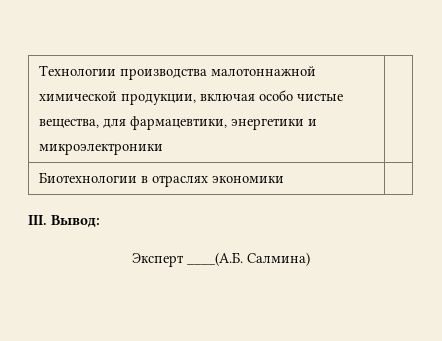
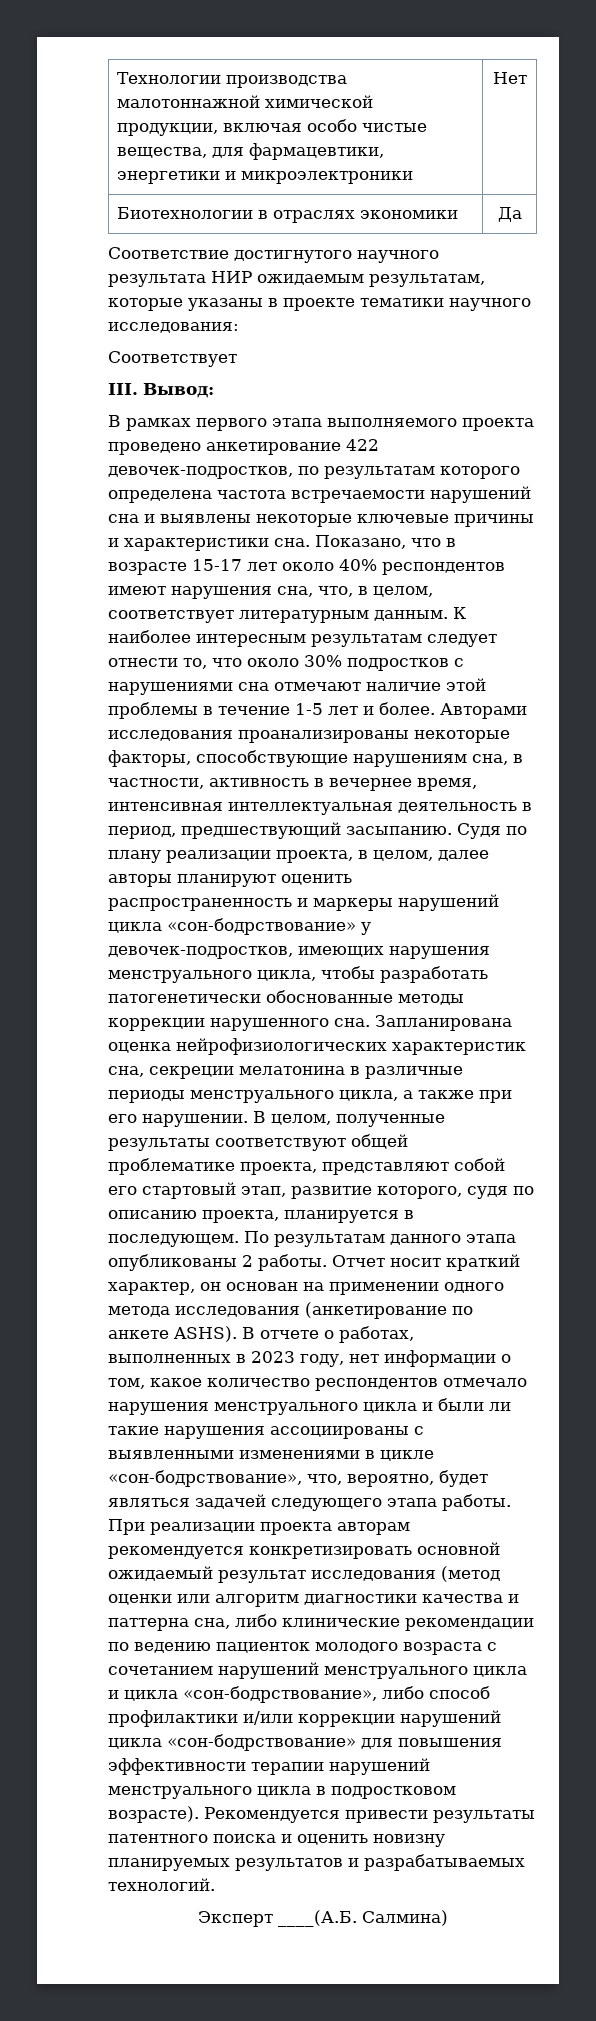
(163, 149) none -> [492,72,527,84] Нет
[28,215,100,228] // III. Вывод: -> [497,207,522,222] [108,247,439,263] [108,271,485,287] [108,298,531,311] [108,322,239,333] [108,351,237,367] [108,383,214,398] [108,415,534,431] [108,439,379,455] [108,466,520,479] [108,486,531,503] [108,514,534,527] [108,535,456,551] [108,559,505,575] [108,586,433,599] [108,607,466,623] [108,630,497,647] [108,655,464,671] [108,678,486,695] [108,702,527,719] [108,730,510,743] [108,750,523,767] [108,778,477,791] [108,802,532,815] [108,822,527,839] [108,850,489,863] [108,874,352,887] [108,894,499,911] [108,918,371,935] [108,946,490,959] [108,966,488,983] [108,990,464,1005] [108,1015,512,1031] [108,1038,526,1055] [108,1066,463,1079] [108,1090,512,1103] [108,1111,445,1127] [108,1134,408,1151] [108,1158,505,1175] [108,1182,534,1199] [108,1210,414,1223] [108,1231,516,1247] [108,1254,520,1271] [108,1282,504,1295] [108,1302,473,1319] [108,1326,414,1343] [108,1350,511,1367] [108,1378,527,1391] [108,1398,511,1415] [108,1426,424,1439] [108,1450,434,1461] [108,1470,488,1487] [108,1494,511,1511] [108,1519,410,1535] [108,1542,500,1559] [108,1566,500,1583] [108,1594,519,1607] [108,1614,534,1631] [108,1642,497,1655] [108,1662,527,1679] [108,1686,490,1703] [108,1710,501,1727] [108,1734,502,1751] [108,1758,430,1775] [108,1786,456,1799] [108,1806,535,1823] [108,1834,445,1847] [108,1854,525,1871] [108,1878,215,1891] Да // Соответствие достигнутого научного результата НИР ожидаемым результатам, которые указаны в проекте тематики научного исследования: // Соответствует // III. Вывод: // В рамках первого этапа выполняемого проекта проведено анкетирование 422 девочек-подростков, по результатам которого определена частота встречаемости нарушений сна и выявлены некоторые ключевые причины и характеристики сна. Показано, что в возрасте 15-17 лет около 40% респондентов имеют нарушения сна, что, в целом, соответствует литературным данным. К наиболее интересным результатам следует отнести то, что около 30% подростков с нарушениями сна отмечают наличие этой проблемы в течение 1-5 лет и более. Авторами исследования проанализированы некоторые факторы, способствующие нарушениям сна, в частности, активность в вечернее время, интенсивная интеллектуальная деятельность в период, предшествующий засыпанию. Судя по плану реализации проекта, в целом, далее авторы планируют оценить распространенность и маркеры нарушений цикла «сон-бодрствование» у девочек-подростков, имеющих нарушения менструального цикла, чтобы разработать патогенетически обоснованные методы коррекции нарушенного сна. Запланирована оценка нейрофизиологических характеристик сна, секреции мелатонина в различные периоды менструального цикла, а также при его нарушении. В целом, полученные результаты соответствуют общей проблематике проекта, представляют собой его стартовый этап, развитие которого, судя по описанию проекта, планируется в последующем. По результатам данного этапа опубликованы 2 работы. Отчет носит краткий характер, он основан на применении одного метода исследования (анкетирование по анкете ASHS). В отчете о работах, выполненных в 2023 году, нет информации о том, какое количество респондентов отмечало нарушения менструального цикла и были ли такие нарушения ассоциированы с выявленными изменениями в цикле «сон-бодрствование», что, вероятно, будет являться задачей следующего этапа работы. При реализации проекта авторам рекомендуется конкретизировать основной ожидаемый результат исследования (метод оценки или алгоритм диагностики качества и паттерна сна, либо клинические рекомендации по ведению пациенток молодого возраста с сочетанием нарушений менструального цикла и цикла «сон-бодрствование», либо способ профилактики и/или коррекции нарушений цикла «сон-бодрствование» для повышения эффективности терапии нарушений менструального цикла в подростковом возрасте). Рекомендуется привести результаты патентного поиска и оценить новизну планируемых результатов и разрабатываемых технологий.

